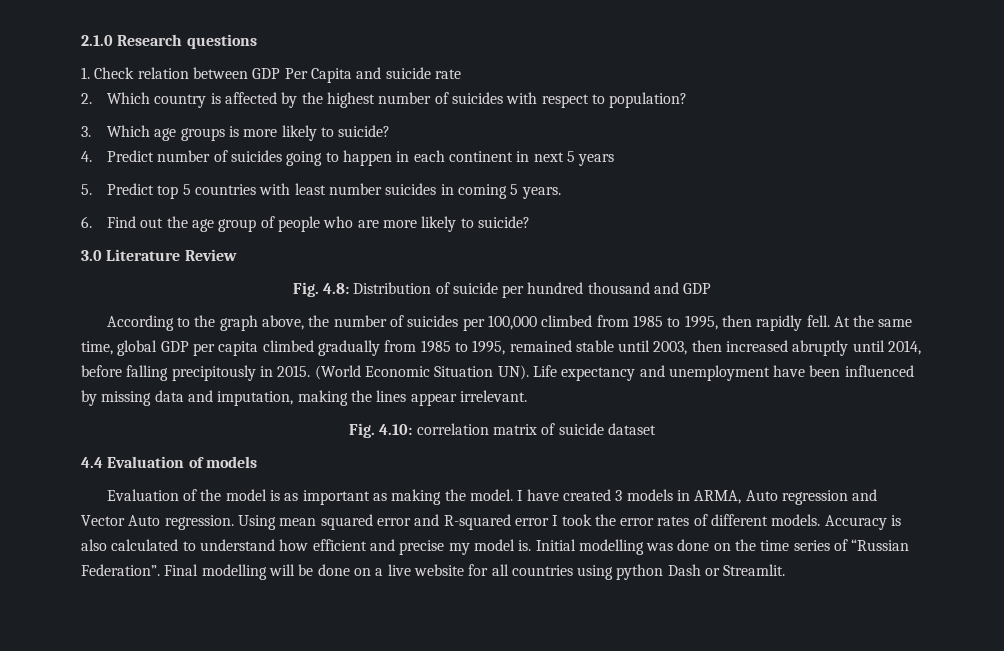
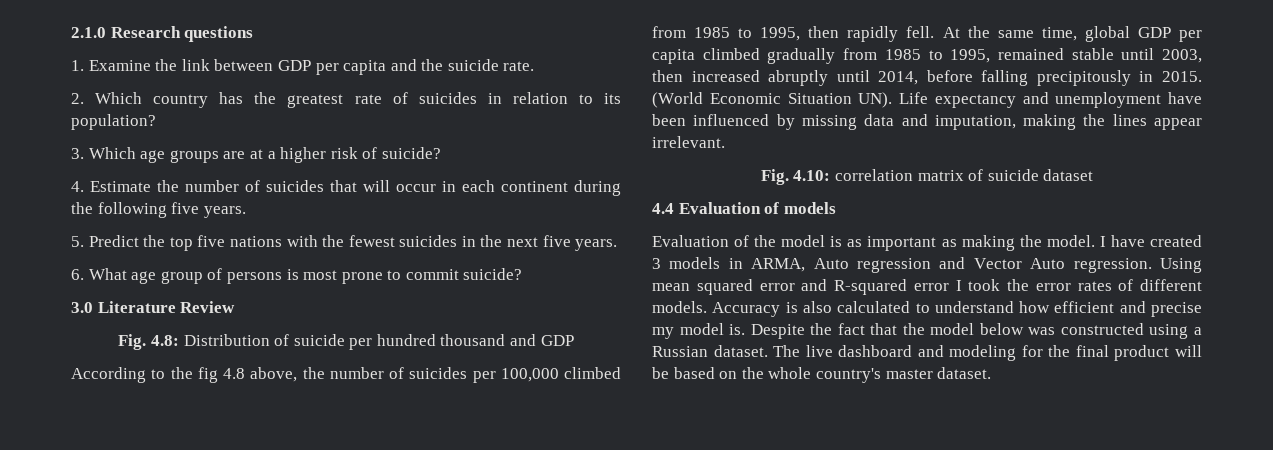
[94,67,461,83] [81,92,688,108] [81,125,391,141] [81,150,615,166] [81,183,561,199] [81,216,474,232] Check relation between GDP Per Capita and suicide rate // 2. Which country is affected by the highest number of suicides with respect to population? // 3. Which age groups is more likely to suicide? // 4. Predict number of suicides going to happen in each continent in next 5 years // 5. Predict top 5 countries with least number suicides in coming 5 years. // 6. Find out the age group of people who are more likely to -> [88,59,535,75] [71,92,621,108] [71,114,156,130] [71,147,441,163] [71,180,621,196] [71,202,246,218] [71,235,618,251] [71,268,459,284] Examine the link between GDP per capita and the suicide rate. // 2. Which country has the greatest rate of suicides in relation to its population? // 3. Which age groups are at a higher risk of suicide? // 4. Estimate the number of suicides that will occur in each continent during the following five years. // 5. Predict the top five nations with the fewest suicides in the next five years. // 6. What age group of persons is most prone to commit
[219,315,258,331] graph -> [197,367,245,383] fig 4.8
[535,539,910,555] [81,564,786,580] Initial modelling was done on the time series of “Russian Federation”. Final modelling will be done on a live website for all countries using python Dash or Streamlit. -> [750,323,1202,339] [652,345,1202,361] [652,367,992,383] Despite the fact that the model below was constructed using a Russian dataset. The live dashboard and modeling for the final product will be based on the whole country's master dataset.

